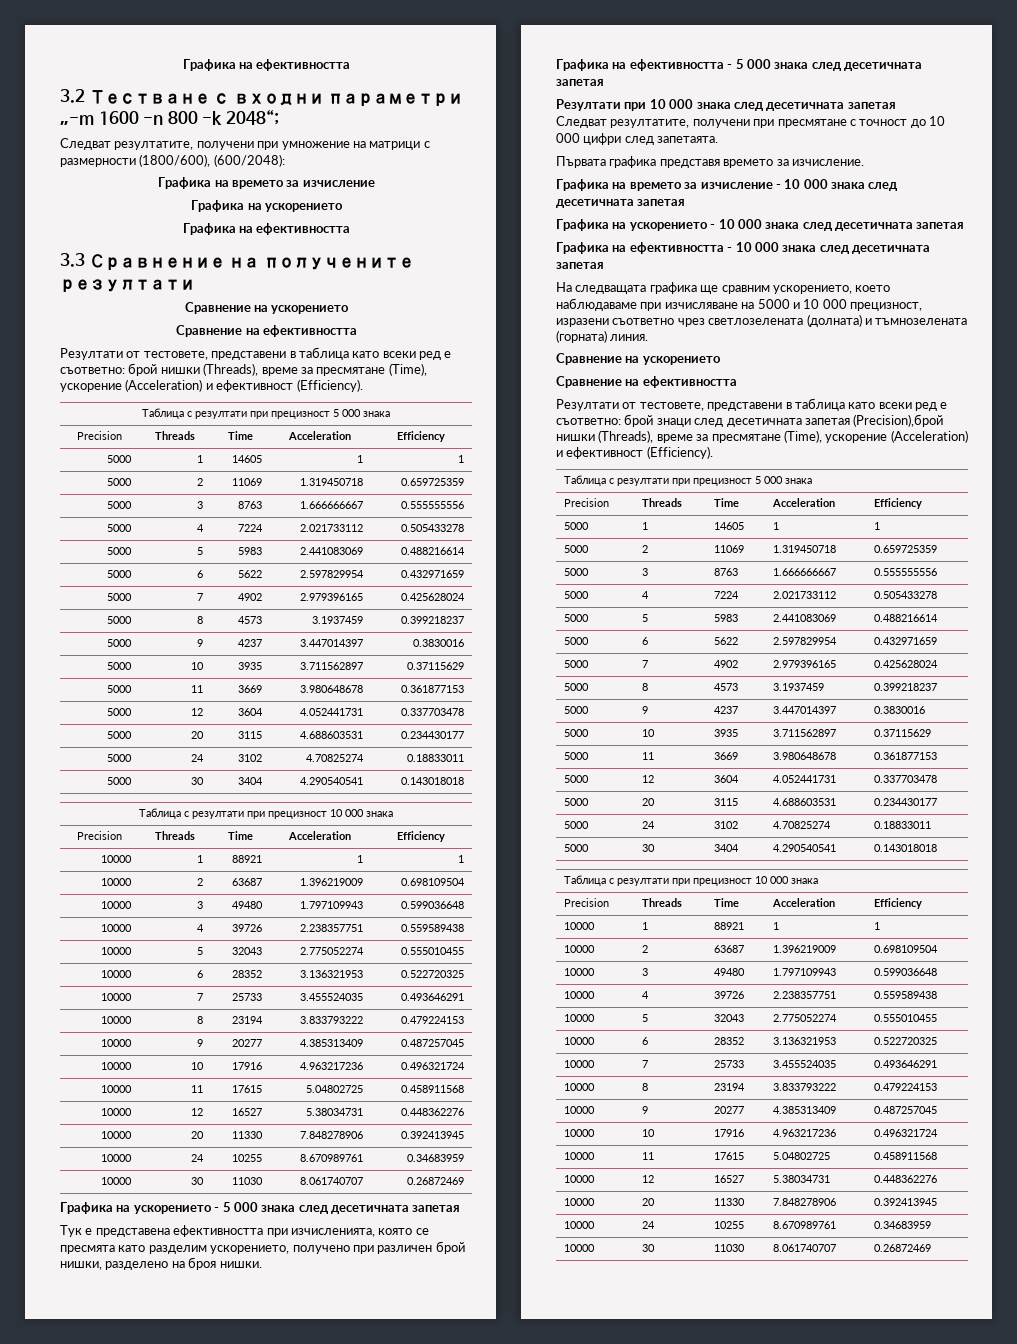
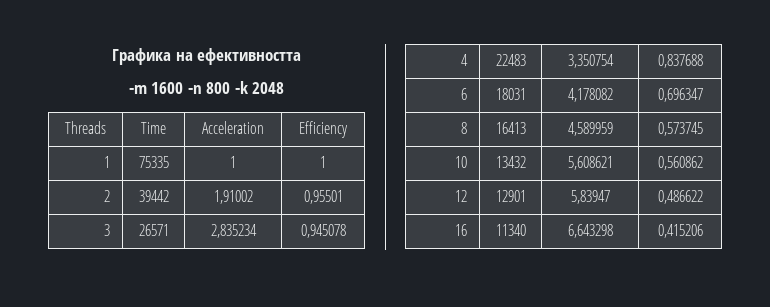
[182,59,351,71] [60,89,464,106] [60,110,279,125] [60,138,430,150] [60,154,285,167] [158,177,375,189] [191,200,343,212] [182,223,351,235] [60,253,414,270] [60,279,195,292] [184,302,350,314] [176,325,357,337] [60,347,452,360] [60,363,427,376] [60,379,363,392] [142,408,390,419] [77,431,122,440] [154,431,195,440] [227,431,253,440] [288,431,351,440] [397,431,445,442] [106,455,132,463] [196,455,203,463] [231,455,262,463] [356,455,363,463] [457,455,464,463] [106,478,132,486] [196,478,203,486] [231,478,262,486] [299,478,363,486] [400,478,464,486] [106,501,132,509] [196,501,203,509] [237,501,262,509] [299,501,363,509] [400,501,464,509] [106,524,132,532] [196,524,204,532] [237,524,263,532] [299,524,363,532] [400,524,464,532] [106,547,132,555] [196,547,203,555] [237,547,262,555] [299,547,363,555] [400,547,465,555] [106,570,132,578] [196,570,203,578] [237,570,262,578] [299,570,364,578] [400,570,464,578] [106,593,132,601] [196,593,203,601] [237,593,262,601] [299,593,363,601] [400,593,465,601] [106,616,132,624] [196,616,203,624] [237,616,262,624] [311,616,363,624] [400,616,464,624] [106,639,132,647] [196,639,203,647] [237,639,262,647] [299,639,363,647] [412,639,464,647] [106,662,132,670] [190,662,204,670] [237,662,262,670] [299,662,363,670] [406,662,464,670] [106,685,132,693] [190,685,203,693] [237,685,262,693] [299,685,363,693] [400,685,464,693] [106,708,132,716] [190,708,203,716] [237,708,263,716] [299,708,363,716] [400,708,464,716] [106,731,132,739] [190,731,204,739] [237,731,262,739] [299,731,363,739] [400,731,464,739] [106,754,132,762] [190,754,204,762] [237,754,262,762] [305,754,364,762] [406,754,464,762] [106,777,132,785] [190,777,204,785] [237,777,263,785] [299,777,363,785] [400,777,464,785] [139,808,393,819] [77,831,122,840] [154,831,195,840] [227,831,253,840] [288,831,351,840] [397,831,445,842] [100,855,132,863] [196,855,203,863] [231,855,262,863] [356,855,363,863] [457,855,464,863] [100,878,132,886] [196,878,203,886] [231,878,262,886] [299,878,363,886] [400,878,465,886] [100,901,132,909] [196,901,203,909] [231,901,263,909] [299,901,363,909] [400,901,464,909] [100,924,132,932] [196,924,204,932] [231,924,262,932] [299,924,363,932] [400,924,464,932] [100,947,132,955] [196,947,203,955] [231,947,262,955] [299,947,364,955] [400,947,464,955] [100,970,132,978] [196,970,203,978] [231,970,262,978] [299,970,363,978] [400,970,464,978] [100,993,132,1001] [196,993,203,1001] [231,993,262,1001] [299,993,363,1001] [400,993,464,1001] [100,1016,132,1024] [196,1016,203,1024] [231,1016,263,1024] [299,1016,363,1024] [400,1016,464,1024] [100,1039,132,1047] [196,1039,203,1047] [231,1039,262,1047] [299,1039,363,1047] [400,1039,464,1047] [100,1062,132,1070] [190,1062,204,1070] [231,1062,262,1070] [299,1062,363,1070] [400,1062,465,1070] [100,1085,132,1093] [190,1085,203,1093] [231,1085,262,1093] [305,1085,363,1093] [400,1085,464,1093] [100,1108,132,1116] [190,1108,203,1116] [231,1108,262,1116] [305,1108,363,1116] [400,1108,464,1116] [100,1131,132,1139] [190,1131,204,1139] [231,1131,263,1139] [299,1131,363,1139] [400,1131,464,1139] [100,1154,132,1162] [190,1154,204,1162] [231,1154,262,1162] [299,1154,363,1162] [406,1154,464,1162] [100,1177,132,1185] [190,1177,204,1185] [231,1177,263,1185] [299,1177,363,1185] [406,1177,464,1185] [60,1202,461,1214] [60,1225,429,1237] [60,1241,465,1254] [60,1257,262,1270] [556,59,922,71] [556,79,604,86] [556,99,896,111] [556,116,945,128] [556,133,719,145] [556,156,864,168] [556,179,899,191] [556,199,686,208] [556,219,965,231] [556,242,930,254] [556,262,604,269] [556,282,891,294] [556,298,922,311] [556,314,968,327] [556,330,649,343] [556,353,721,365] [556,376,737,388] [556,398,948,411] [556,414,944,427] [556,430,968,443] [556,446,713,459] [564,475,813,486] [564,498,610,507] [642,498,683,507] [714,498,740,507] [772,498,836,507] [874,498,923,509] [564,522,590,530] [642,522,649,530] [714,522,745,530] [773,522,780,530] [874,522,881,530] [564,545,590,553] [642,545,649,553] [714,545,745,553] [773,545,837,553] [874,545,938,553] [564,568,590,576] [642,568,649,576] [714,568,739,576] [773,568,837,576] [874,568,938,576] [564,591,590,599] [642,591,650,599] [714,591,740,599] [773,591,837,599] [874,591,938,599] [564,614,590,622] [642,614,649,622] [714,614,739,622] [773,614,837,622] [874,614,939,622] [564,637,590,645] [642,637,649,645] [714,637,739,645] [773,637,838,645] [874,637,938,645] [564,660,590,668] [642,660,649,668] [714,660,739,668] [773,660,837,668] [874,660,939,668] [564,683,590,691] [642,683,649,691] [714,683,739,691] [773,683,825,691] [874,683,938,691] [564,706,590,714] [642,706,649,714] [714,706,739,714] [773,706,837,714] [874,706,926,714] [564,729,590,737] [642,729,656,737] [714,729,739,737] [773,729,837,737] [874,729,932,737] [564,752,590,760] [642,752,655,760] [714,752,739,760] [773,752,837,760] [874,752,938,760] [564,775,590,783] [642,775,655,783] [714,775,740,783] [773,775,837,783] [874,775,938,783] [564,798,590,806] [642,798,656,806] [714,798,739,806] [773,798,837,806] [874,798,938,806] [564,821,590,829] [642,821,656,829] [714,821,739,829] [773,821,832,829] [874,821,932,829] [564,844,590,852] [642,844,656,852] [714,844,740,852] [773,844,837,852] [874,844,938,852] [564,875,819,886] [564,898,610,907] [642,898,683,907] [714,898,740,907] [772,898,836,907] [874,898,923,909] [564,922,596,930] [642,922,649,930] [714,922,745,930] [773,922,780,930] [874,922,881,930] [564,945,596,953] [642,945,649,953] [714,945,745,953] [773,945,837,953] [874,945,939,953] [564,968,596,976] [642,968,649,976] [714,968,746,976] [773,968,837,976] [874,968,938,976] [564,991,596,999] [642,991,650,999] [714,991,745,999] [773,991,837,999] [874,991,938,999] [564,1014,596,1022] [642,1014,649,1022] [714,1014,745,1022] [773,1014,838,1022] [874,1014,938,1022] [564,1037,596,1045] [642,1037,649,1045] [714,1037,745,1045] [773,1037,837,1045] [874,1037,938,1045] [564,1060,596,1068] [642,1060,649,1068] [714,1060,745,1068] [773,1060,837,1068] [874,1060,938,1068] [564,1083,596,1091] [642,1083,649,1091] [714,1083,746,1091] [773,1083,837,1091] [874,1083,938,1091] [564,1106,596,1114] [642,1106,649,1114] [714,1106,745,1114] [773,1106,837,1114] [874,1106,938,1114] [564,1129,596,1137] [642,1129,656,1137] [714,1129,745,1137] [773,1129,837,1137] [874,1129,939,1137] [564,1152,596,1160] [642,1152,655,1160] [714,1152,745,1160] [773,1152,831,1160] [874,1152,938,1160] [564,1175,596,1183] [642,1175,655,1183] [714,1175,745,1183] [773,1175,831,1183] [874,1175,938,1183] [564,1198,596,1206] [642,1198,656,1206] [714,1198,746,1206] [773,1198,837,1206] [874,1198,938,1206] [564,1221,596,1229] [642,1221,656,1229] [714,1221,745,1229] [773,1221,837,1229] [874,1221,932,1229] [564,1244,596,1252] [642,1244,656,1252] [714,1244,746,1252] [773,1244,837,1252] [874,1244,932,1252] Графика на ефективността // 3.2 Тестване с входни параметри „-m 1600 -n 800 -k 2048“; // Следват резултатите, получени при умножение на матрици с размерности (1800/600), (600/2048): // Графика на времето за изчисление // Графика на ускорението // Графика на ефективността // 3.3 Сравнение на получените резултати // Сравнение на ускорението // Сравнение на ефективността // Резултати от тестовете, представени в таблица като всеки ред е съответно: брой нишки (Threads), време за пресмятане (Time), ускорение (Acceleration) и ефективност (Efficiency). // Таблица с резултати при прецизност 5 000 знака // Precision | Threads | Time | Acceleration | Efficiency // 5000 | 1 | 14605 | 1 | 1 // 5000 | 2 | 11069 | 1.319450718 | 0.659725359 // 5000 | 3 | 8763 | 1.666666667 | 0.555555556 // 5000 | 4 | 7224 | 2.021733112 | 0.505433278 // 5000 | 5 | 5983 | 2.441083069 | 0.488216614 // 5000 | 6 | 5622 | 2.597829954 | 0.432971659 // 5000 | 7 | 4902 | 2.979396165 | 0.425628024 // 5000 | 8 | 4573 | 3.1937459 | 0.399218237 // 5000 | 9 | 4237 | 3.447014397 | 0.3830016 // 5000 | 10 | 3935 | 3.711562897 | 0.37115629 // 5000 | 11 | 3669 | 3.980648678 | 0.361877153 // 5000 | 12 | 3604 | 4.052441731 | 0.337703478 // 5000 | 20 | 3115 | 4.688603531 | 0.234430177 // 5000 | 24 | 3102 | 4.70825274 | 0.18833011 // 5000 | 30 | 3404 | 4.290540541 | 0.143018018 // Таблица с резултати при прецизност 10 000 знака // Precision | Threads | Time | Acceleration | Efficiency // 10000 | 1 | 88921 | 1 | 1 // 10000 | 2 | 63687 | 1.396219009 | 0.698109504 // 10000 | 3 | 49480 | 1.797109943 | 0.599036648 // 10000 | 4 | 39726 | 2.238357751 | 0.559589438 // 10000 | 5 | 32043 | 2.775052274 | 0.555010455 // 10000 | 6 | 28352 | 3.136321953 | 0.522720325 // 10000 | 7 | 25733 | 3.455524035 | 0.493646291 // 10000 | 8 | 23194 | 3.833793222 | 0.479224153 // 10000 | 9 | 20277 | 4.385313409 | 0.487257045 // 10000 | 10 | 17916 | 4.963217236 | 0.496321724 // 10000 | 11 | 17615 | 5.04802725 | 0.458911568 // 10000 | 12 | 16527 | 5.38034731 | 0.448362276 // 10000 | 20 | 11330 | 7.848278906 | 0.392413945 // 10000 | 24 | 10255 | 8.670989761 | 0.34683959 // 10000 | 30 | 11030 | 8.061740707 | 0.26872469 // Графика на ускорението - 5 000 знака след десетичната запетая // Тук е представена ефективността при изчисленията, която се пресмята като разделим ускорението, получено при различен брой нишки, разделено на броя нишки. // Графика на ефективността - 5 000 знака след десетичната запетая // Резултати при 10 000 знака след десетичната запетая // Следват резултатите, получени при пресмятане с точност до 10 000 цифри след запетаята. // Първата графика представя времето за изчисление. // Графика на времето за изчисление - 10 000 знака след десетичната запетая // Графика на ускорението - 10 000 знака след десетичната запетая // Графика на ефективността - 10 000 знака след десетичната запетая // На следващата графика ще сравним ускорението, което наблюдаваме при изчисляване на 5000 и 10 000 прецизност, изразени съответно чрез светлозелената (долната) и тъмнозелената (горната) линия. // Сравнение на ускорението // Сравнение на ефективността // Резултати от тестовете, представени в таблица като всеки ред е съответно: брой знаци след десетичната запетая (Precision),брой нишки (Threads), време за пресмятане (Time), ускорение (Acceleration) и ефективност (Efficiency). // Таблица с резултати при прецизност 5 000 знака // Precision | Threads | Time | Acceleration | Efficiency // 5000 | 1 | 14605 | 1 | 1 // 5000 | 2 | 11069 | 1.319450718 | 0.659725359 // 5000 | 3 | 8763 | 1.666666667 | 0.555555556 // 5000 | 4 | 7224 | 2.021733112 | 0.505433278 // 5000 | 5 | 5983 | 2.441083069 | 0.488216614 // 5000 | 6 | 5622 | 2.597829954 | 0.432971659 // 5000 | 7 | 4902 | 2.979396165 | 0.425628024 // 5000 | 8 | 4573 | 3.1937459 | 0.399218237 // 5000 | 9 | 4237 | 3.447014397 | 0.3830016 // 5000 | 10 | 3935 | 3.711562897 | 0.37115629 // 5000 | 11 | 3669 | 3.980648678 | 0.361877153 // 5000 | 12 | 3604 | 4.052441731 | 0.337703478 // 5000 | 20 | 3115 | 4.688603531 | 0.234430177 // 5000 | 24 | 3102 | 4.70825274 | 0.18833011 // 5000 | 30 | 3404 | 4.290540541 | 0.143018018 // Таблица с резултати при прецизност 10 000 знака // Precision | Threads | Time | Acceleration | Efficiency // 10000 | 1 | 88921 | 1 | 1 // 10000 | 2 | 63687 | 1.396219009 | 0.698109504 // 10000 | 3 | 49480 | 1.797109943 | 0.599036648 // 10000 | 4 | 39726 | 2.238357751 | 0.559589438 // 10000 | 5 | 32043 | 2.775052274 | 0.555010455 // 10000 | 6 | 28352 | 3.136321953 | 0.522720325 // 10000 | 7 | 25733 | 3.455524035 | 0.493646291 // 10000 | 8 | 23194 | 3.833793222 | 0.479224153 // 10000 | 9 | 20277 | 4.385313409 | 0.487257045 // 10000 | 10 | 17916 | 4.963217236 | 0.496321724 // 10000 | 11 | 17615 | 5.04802725 | 0.458911568 // 10000 | 12 | 16527 | 5.38034731 | 0.448362276 // 10000 | 20 | 11330 | 7.848278906 | 0.392413945 // 10000 | 24 | 10255 | 8.670989761 | 0.34683959 // 10000 | 30 | 11030 | 8.061740707 | 0.26872469 -> [111,48,302,65] [128,81,285,94] [65,121,106,134] [141,122,166,134] [202,121,264,134] [299,121,348,138] [104,156,111,168] [138,156,169,168] [230,156,236,168] [320,156,326,168] [104,190,111,202] [138,190,169,202] [213,190,253,204] [303,190,343,204] [104,224,111,236] [138,224,169,236] [210,224,257,238] [300,224,346,238] [461,54,469,66] [495,54,526,66] [567,54,614,68] [657,54,703,68] [461,88,468,100] [495,88,526,100] [567,88,613,102] [657,88,703,102] [461,122,468,134] [495,122,526,134] [567,122,613,136] [657,122,703,136] [455,156,468,168] [495,156,526,168] [567,156,613,170] [657,156,703,170] [455,190,468,202] [495,190,526,202] [570,190,610,204] [657,190,703,204] [455,224,468,236] [495,224,526,236] [567,224,613,238] [657,224,703,238] Графика на ефективността // -m 1600 -n 800 -k 2048 // Threads | Time | Acceleration | Efficiency // 1 | 75335 | 1 | 1 // 2 | 39442 | 1,91002 | 0,95501 // 3 | 26571 | 2,835234 | 0,945078 // 4 | 22483 | 3,350754 | 0,837688 // 6 | 18031 | 4,178082 | 0,696347 // 8 | 16413 | 4,589959 | 0,573745 // 10 | 13432 | 5,608621 | 0,560862 // 12 | 12901 | 5,83947 | 0,486622 // 16 | 11340 | 6,643298 | 0,415206

